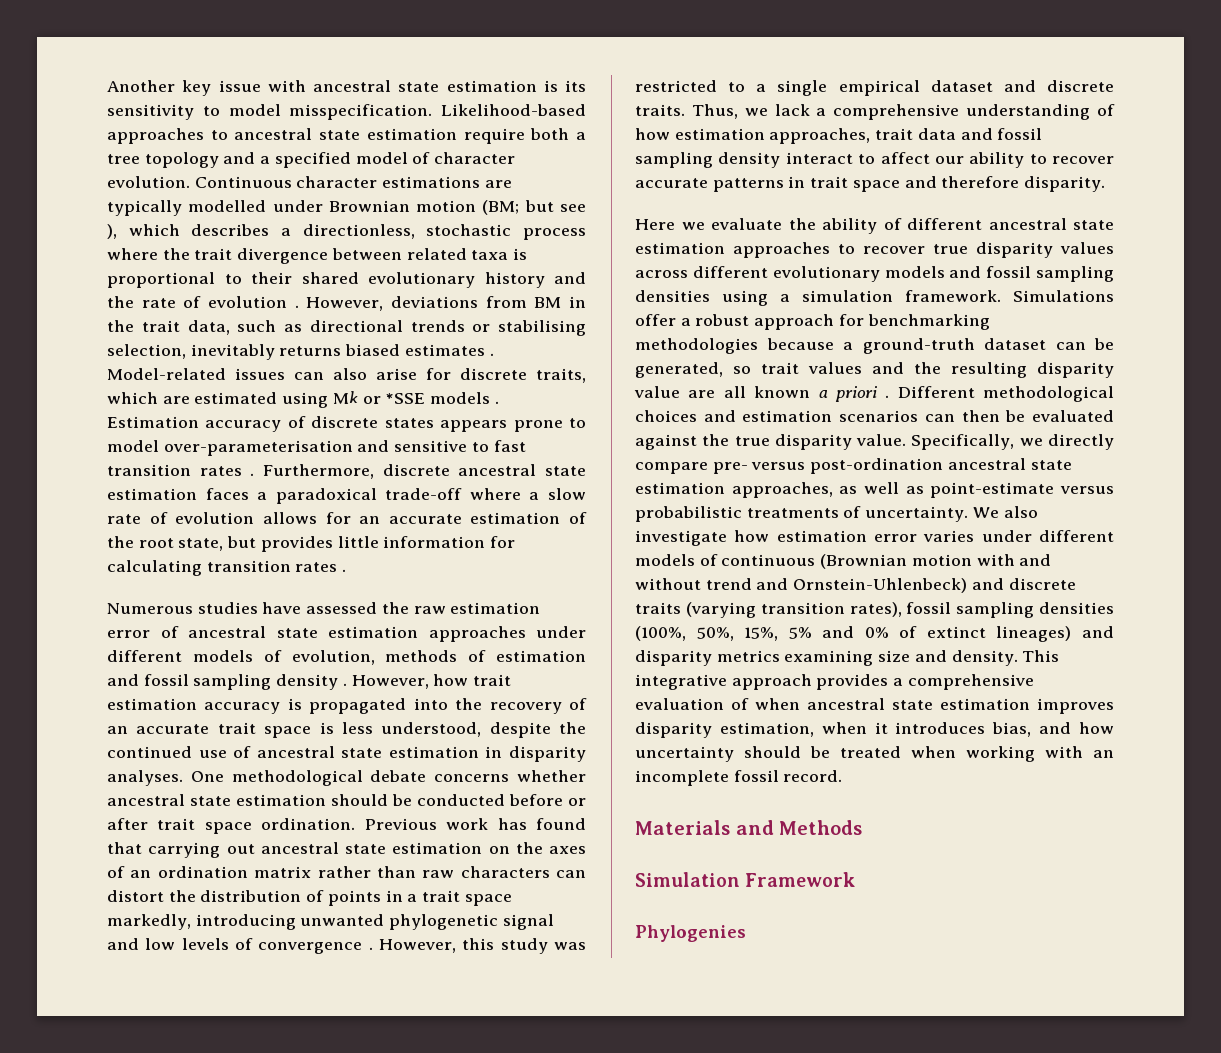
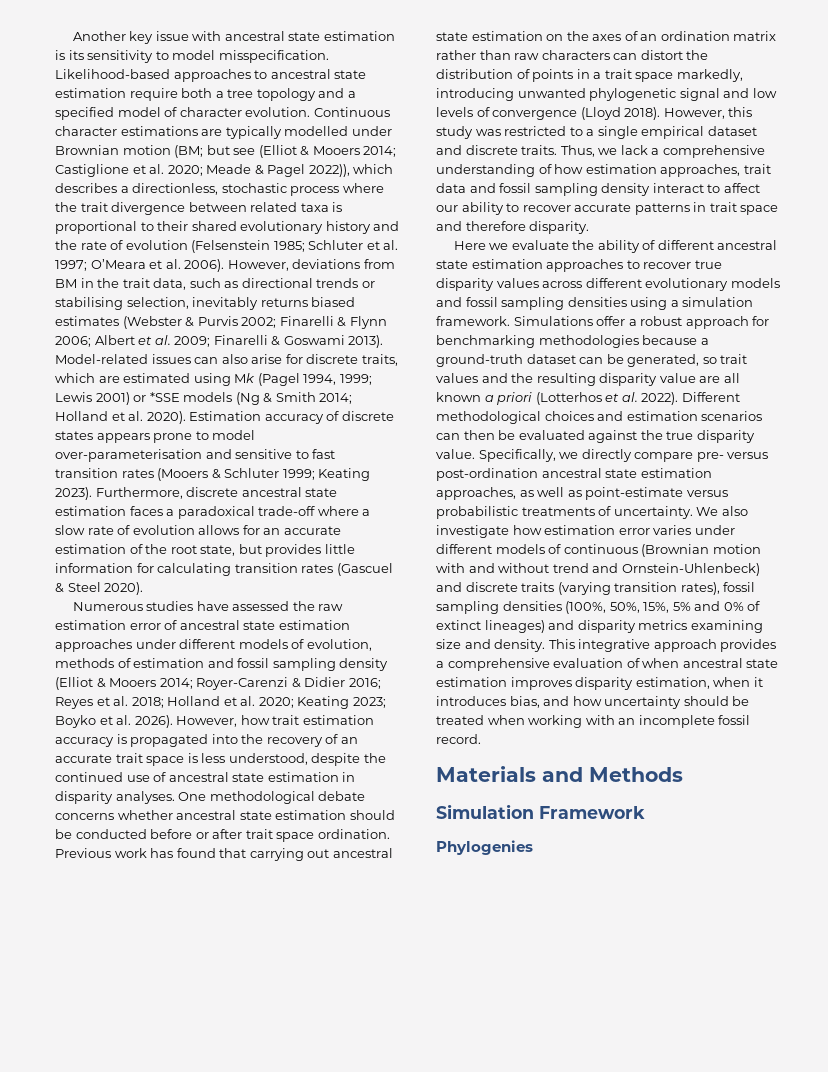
[107,224,117,239] ), -> [258,145,397,158] [55,164,350,177] (Elliot & Mooers 2014; Castiglione et al. 2020; Meade & Pagel 2022)),
[294,305,299,308] . -> [191,240,399,253] [55,259,225,272] (Felsenstein 1985; Schluter et al. 1997; O’Meara et al. 2006).
[489,353,494,356] . -> [122,316,387,329] [55,335,384,348] (Webster & Purvis 2002; Finarelli & Flynn 2006; Albert et al. 2009; Finarelli & Goswami 2013).
[362,392,499,404] or *SSE models . -> [257,373,372,386] [55,392,353,405] [55,411,186,424] (Pagel 1994, 1999; Lewis 2001) or *SSE models (Ng & Smith 2014; Holland et al. 2020).
[250,473,255,476] . -> [157,468,371,481] [55,487,92,500] (Mooers & Schluter 1999; Keating 2023).
[342,569,347,572] . -> [336,563,393,576] [55,582,144,595] (Gascuel & Steel 2020).
[342,683,347,686] . -> [55,677,381,690] [55,696,386,709] [55,715,173,728] (Elliot & Mooers 2014; Royer-Carenzi & Didier 2016; Reyes et al. 2018; Holland et al. 2020; Keating 2023; Boyko et al. 2026).
[368,947,373,950] . -> [580,107,661,120] (Lloyd 2018).
[885,395,890,398] . -> [535,392,679,405] (Lotterhos et al. 2022).

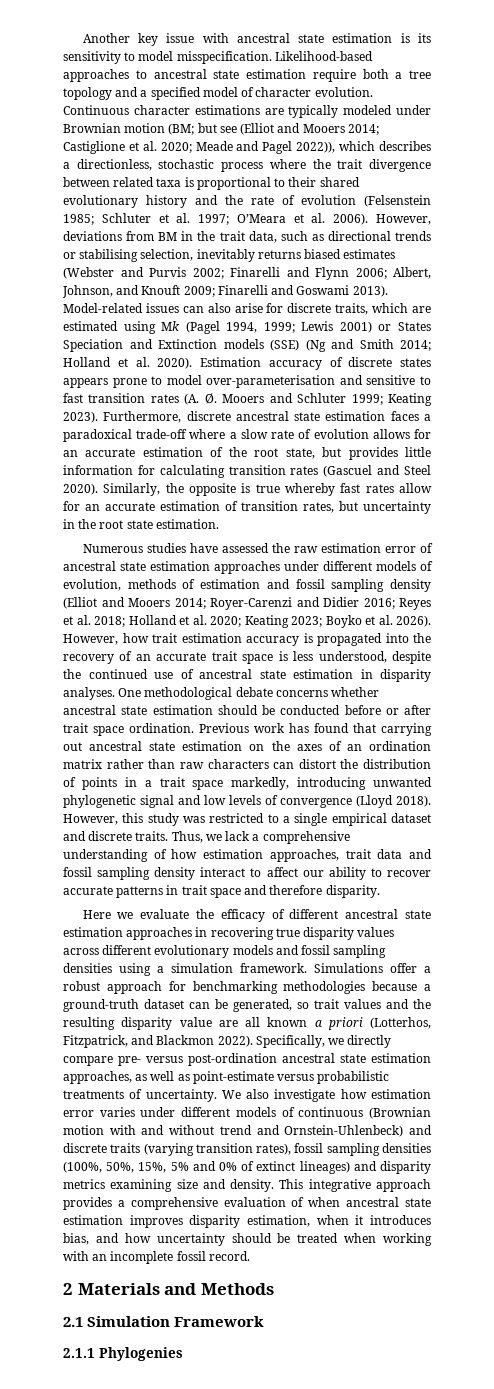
[284,126,349,136] modelled -> [343,105,393,115] modeled
[300,146,310,156] & -> [277,123,301,133] and
[254,165,264,175] & -> [236,141,260,151] and
[185,317,195,327] & -> [120,267,144,277] and
[337,317,347,327] & -> [286,267,310,277] and
[94,335,171,345] Albert et al. -> [393,267,431,279] [62,285,181,298] Albert, Johnson, and Knouft
[271,336,281,346] & -> [271,285,295,295] and
[149,392,273,405] *SSE models (Ng & -> [397,322,431,331] [63,339,354,352] States Speciation and Extinction models (SSE) (Ng and
[157,468,221,481] (Mooers & -> [184,393,293,405] (A. Ø. Mooers and
[55,583,64,593] & -> [377,465,401,475] and
(144, 588) none -> [103,483,432,496] [63,501,431,514] [63,519,219,529] Similarly, the opposite is true whereby fast rates allow for an accurate estimation of transition rates, but uncertainty in the root state estimation.
[96,678,106,688] & -> [101,597,125,607] and
[291,678,301,688] & -> [296,597,320,607] and
[597,240,640,253] ability -> [220,909,265,922] efficacy
[626,260,692,269] to recover -> [195,927,274,940] in recovering
[535,392,740,405] [436,411,763,424] [436,430,755,443] [436,449,475,459] (Lotterhos et al. 2022). Different methodological choices and estimation scenarios can then be evaluated against the true disparity value. -> [370,1017,431,1029] [63,1035,253,1048] (Lotterhos, Fitzpatrick, and Blackmon 2022).
(481, 739) none -> [63,1283,73,1295] 2
(683, 774) none -> [63,1317,83,1327] 2.1
(645, 812) none -> [63,1348,95,1358] 2.1.1

